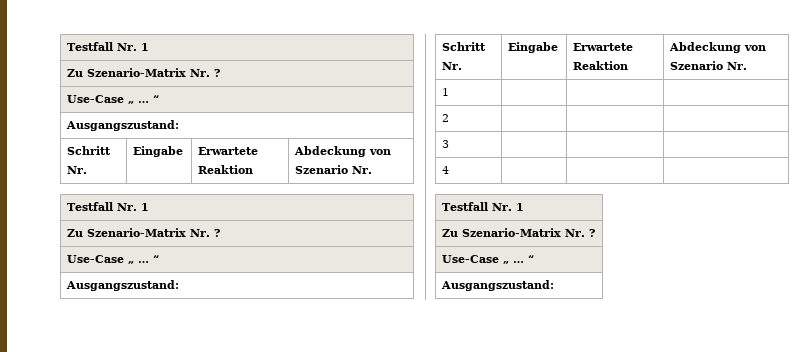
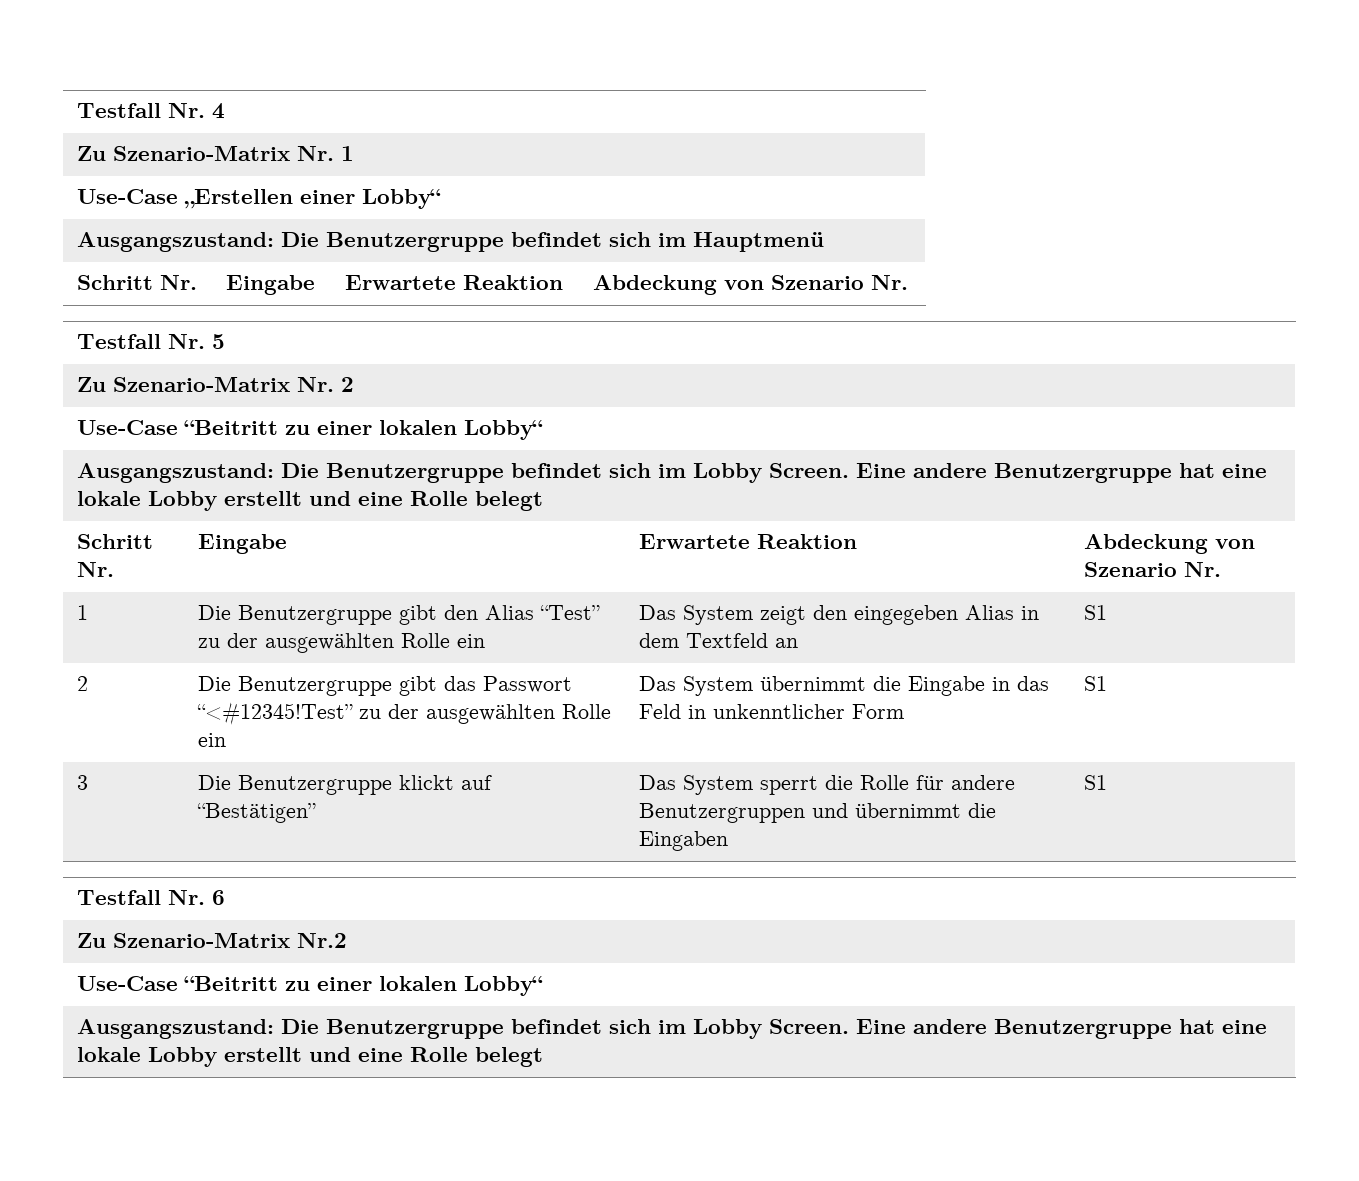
[67,42,150,51] [67,68,221,77] [67,95,160,104] [66,120,180,131] Testfall Nr. 1 // Zu Szenario-Matrix Nr. ? // Use-Case „ … “ // Ausgangszustand: -> [77,103,226,119] [77,146,355,161] [77,189,442,209] [77,232,825,252] Testfall Nr. 4 // Zu Szenario-Matrix Nr. 1 // Use-Case „Erstellen einer Lobby“ // Ausgangszustand: Die Benutzergruppe befindet sich im Hauptmenü
[141,203,150,211] [67,228,221,237] [67,255,160,264] [66,280,180,291] 1 // Zu Szenario-Matrix Nr. ? // Use-Case „ … “ // Ausgangszustand: -> [212,334,226,349] [77,377,355,392] [77,420,544,440] [77,463,1268,483] [77,491,544,511] 5 // Zu Szenario-Matrix Nr. 2 // Use-Case “Beitritt zu einer lokalen Lobby“ // Ausgangszustand: Die Benutzergruppe befindet sich im Lobby Screen. Eine andere Benutzergruppe hat eine lokale Lobby erstellt und eine Rolle belegt
[442,114,450,122] [442,140,450,148] [442,166,450,174] [442,202,525,211] [442,228,596,237] [442,255,535,264] [441,280,555,291] | | // 2 | | | // 3 | | | // 4 | | | // Testfall Nr. 1 // Zu Szenario-Matrix Nr. ? // Use-Case „ … “ // Ausgangszustand: -> [198,605,601,625] [198,633,486,653] [639,605,1040,625] [639,633,799,648] [1084,605,1108,620] [77,676,89,691] [198,676,573,696] [197,702,612,725] [198,733,227,747] [639,676,1050,696] [639,704,905,719] [1084,676,1108,691] [77,775,89,790] [198,775,493,795] [197,803,317,823] [639,775,1016,795] [639,803,997,823] [639,831,729,851] [1084,775,1108,790] [77,890,226,905] [77,933,348,948] [77,976,544,996] [77,1019,1268,1039] [77,1047,544,1067] Die Benutzergruppe gibt den Alias “Test” zu der ausgewählten Rolle ein | Das System zeigt den eingegeben Alias in dem Textfeld an | S1 // 2 | Die Benutzergruppe gibt das Passwort “<#12345!Test” zu der ausgewählten Rolle ein | Das System übernimmt die Eingabe in das Feld in unkenntlicher Form | S1 // 3 | Die Benutzergruppe klickt auf “Bestätigen” | Das System sperrt die Rolle für andere Benutzergruppen und übernimmt die Eingaben | S1 // Testfall Nr. 6 // Zu Szenario-Matrix Nr.2 // Use-Case “Beitritt zu einer lokalen Lobby“ // Ausgangszustand: Die Benutzergruppe befindet sich im Lobby Screen. Eine andere Benutzergruppe hat eine lokale Lobby erstellt und eine Rolle belegt

